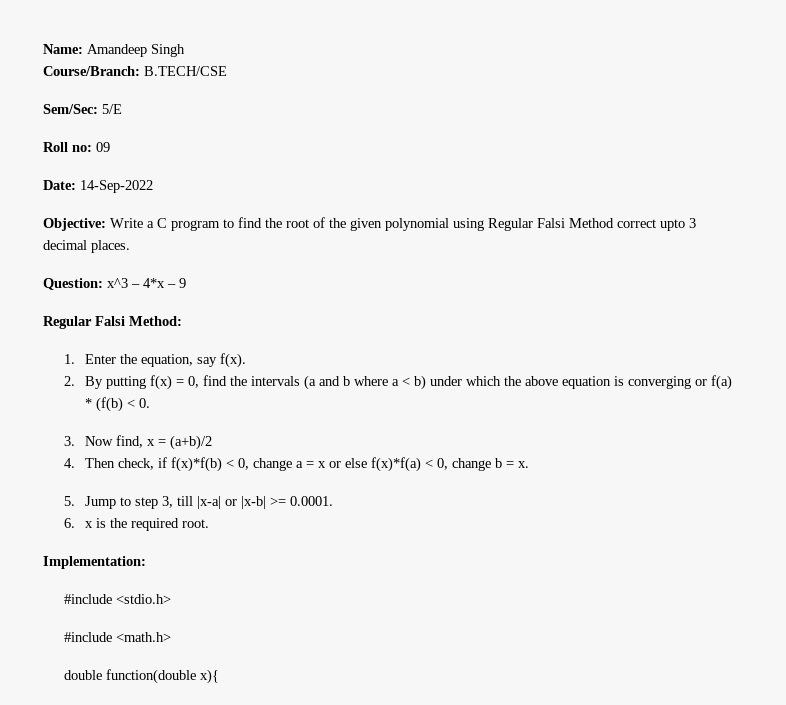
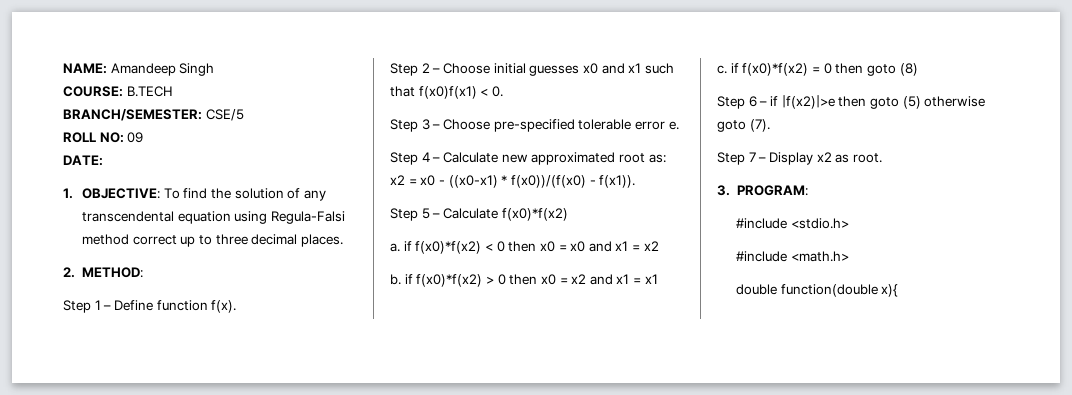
[43,44,83,54] Name: -> [63,63,107,74] NAME:
[43,66,227,76] [43,104,122,114] [43,142,110,152] [43,180,153,193] [43,217,696,231] [43,240,130,253] [43,278,186,290] [43,316,182,329] [64,353,247,368] [64,375,733,390] [85,397,151,412] [64,435,213,450] [64,457,530,472] [64,496,334,509] [64,518,210,531] [43,556,146,569] Course/Branch: B.TECH/CSE // Sem/Sec: 5/E // Roll no: 09 // Date: 14-Sep-2022 // Objective: Write a C program to find the root of the given polynomial using Regular Falsi Method correct upto 3 decimal places. // Question: x^3 – 4*x – 9 // Regular Falsi Method: // 1. Enter the equation, say f(x). // 2. By putting f(x) = 0, find the intervals (a and b where a < b) under which the above equation is converging or f(a) * (f(b) < 0. // 3. Now find, x = (a+b)/2 // 4. Then check, if f(x)*f(b) < 0, change a = x or else f(x)*f(a) < 0, change b = x. // 5. Jump to step 3, till |x-a| or |x-b| >= 0.0001. // 6. x is the required root. // Implementation: -> [63,86,173,97] [63,109,244,121] [63,132,144,143] [63,155,103,166] [63,188,326,201] [82,211,346,224] [82,234,343,247] [63,267,144,278] [63,300,237,313] [390,63,674,76] [390,86,503,99] [390,119,679,132] [390,152,666,165] [390,175,636,188] [390,208,568,221] [390,241,659,254] [390,274,658,287] [717,63,918,76] [717,95,986,109] [717,119,770,132] [717,152,882,165] [717,185,808,196] COURSE: B.TECH // BRANCH/SEMESTER: CSE/5 // ROLL NO: 09 // DATE: // 1. OBJECTIVE: To find the solution of any transcendental equation using Regula-Falsi method correct up to three decimal places. // 2. METHOD: // Step 1 – Define function f(x). // Step 2 – Choose initial guesses x0 and x1 such that f(x0)f(x1) < 0. // Step 3 – Choose pre-specified tolerable error e. // Step 4 – Calculate new approximated root as: x2 = x0 - ((x0-x1) * f(x0))/(f(x0) - f(x1)). // Step 5 – Calculate f(x0)*f(x2) // a. if f(x0)*f(x2) < 0 then x0 = x0 and x1 = x2 // b. if f(x0)*f(x2) > 0 then x0 = x2 and x1 = x1 // c. if f(x0)*f(x2) = 0 then goto (8) // Step 6 – if |f(x2)|>e then goto (5) otherwise goto (7). // Step 7 – Display x2 as root. // 3. PROGRAM:

